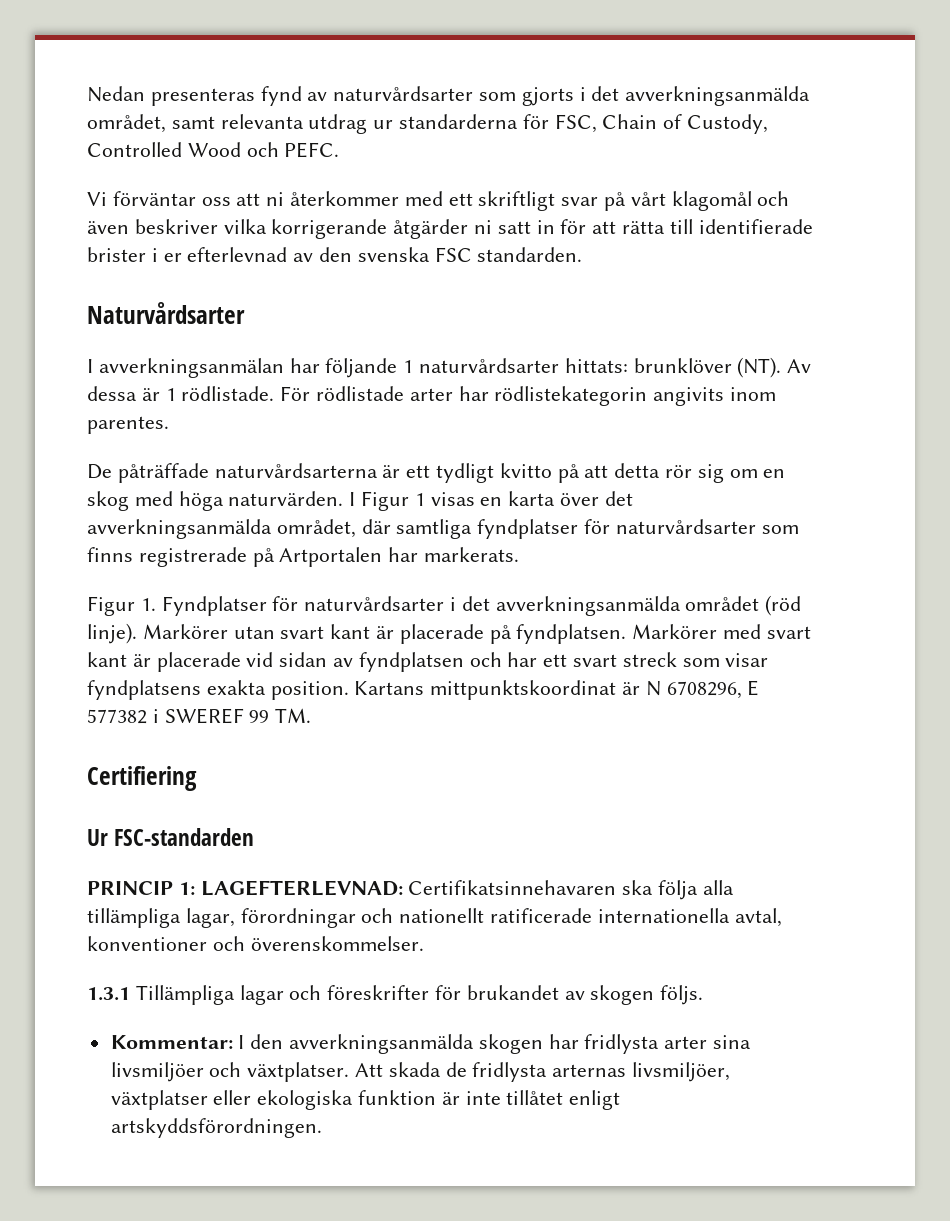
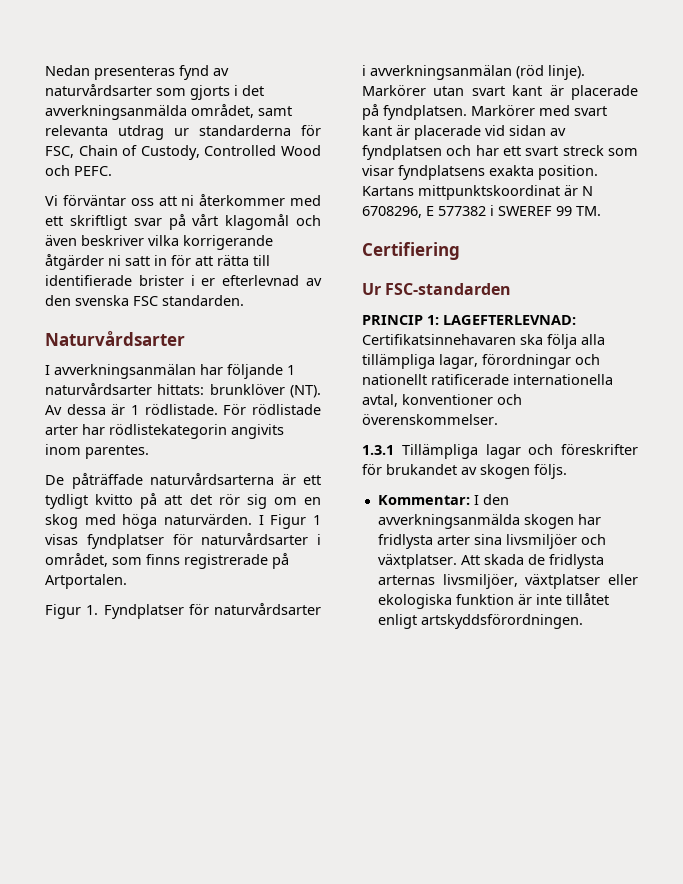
[614,463,661,478] detta -> [189,494,212,505] det
[480,491,633,506] [87,519,473,539] en karta över det avverkningsanmälda området, där samtliga -> (78, 539) none
(756, 526) none -> [317,534,321,545] [45,553,108,567] i området,
[279,547,520,567] Artportalen har markerats. -> [45,574,127,589] Artportalen.
[461,596,760,616] det avverkningsanmälda området -> [370,65,512,80] avverkningsanmälan

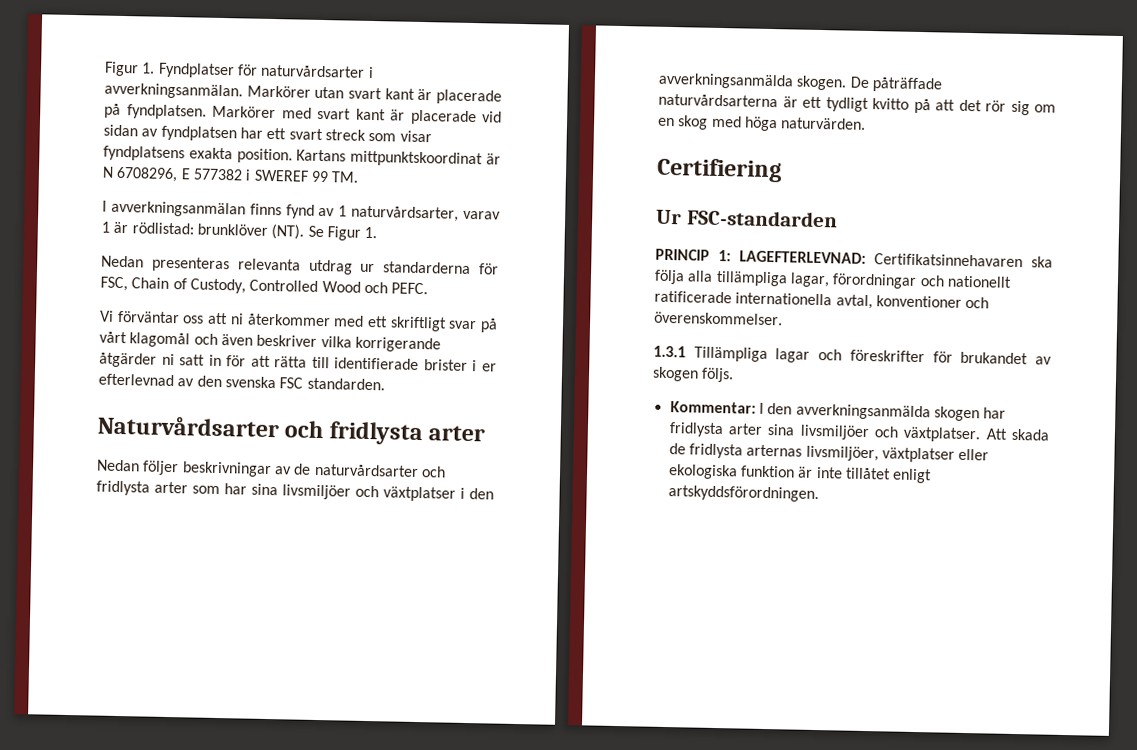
[45,65,229,80] [45,84,264,100] [45,104,292,120] Nedan presenteras fynd av naturvårdsarter som gjorts i det avverkningsanmälda området, samt -> [104,61,374,79] [104,82,503,105] [104,103,502,126] [103,124,432,143] [103,145,501,168] [102,166,360,183] [102,200,501,222] [101,221,378,241] [101,255,230,273] Figur 1. Fyndplatser för naturvårdsarter i avverkningsanmälan. Markörer utan svart kant är placerade på fyndplatsen. Markörer med svart kant är placerade vid sidan av fyndplatsen har ett svart streck som visar fyndplatsens exakta position. Kartans mittpunktskoordinat är N 6708296, E 577382 i SWEREF 99 TM. // I avverkningsanmälan finns fynd av 1 naturvårdsarter, varav 1 är rödlistad: brunklöver (NT). Se Figur 1. // Nedan presenteras
[45,364,295,379] [45,383,321,398] [45,404,321,415] [45,424,284,439] [45,444,149,459] // I avverkningsanmälan har följande 1 naturvårdsarter hittats: brunklöver (NT). Av dessa är 1 rödlistade. För rödlistade arter har rödlistekategorin angivits inom parentes. // -> [284,420,486,446] [96,459,446,478] [96,480,494,502] [658,72,848,91] och fridlysta arter // Nedan följer beskrivningar av de naturvårdsarter och fridlysta arter som har sina livsmiljöer och växtplatser i den avverkningsanmälda skogen.
[258,514,321,529] [45,533,321,549] [45,553,289,569] [45,574,127,589] [45,603,321,619] [362,65,585,80] [362,85,638,100] [362,104,607,120] [362,125,566,140] [362,145,638,160] [362,165,598,180] [362,185,593,200] [362,205,601,218] I Figur 1 visas fyndplatser för naturvårdsarter i området, som finns registrerade på Artportalen. // Figur 1. Fyndplatser för naturvårdsarter i avverkningsanmälan (röd linje). Markörer utan svart kant är placerade på fyndplatsen. Markörer med svart kant är placerade vid sidan av fyndplatsen och har ett svart streck som visar fyndplatsens exakta position. Kartans mittpunktskoordinat är N 6708296, E 577382 i SWEREF 99 TM. -> (867, 123) none

